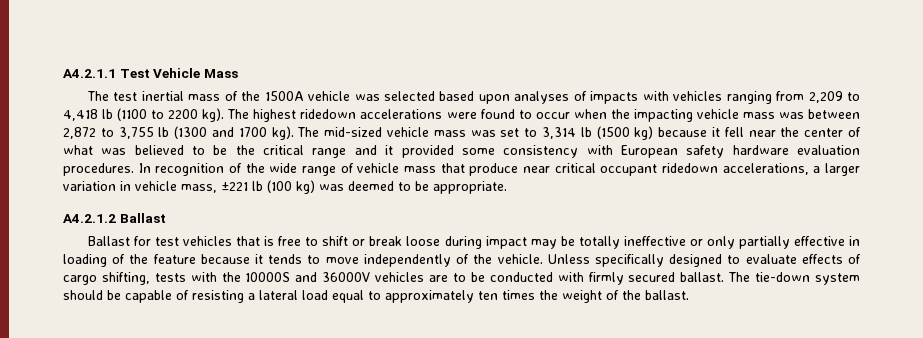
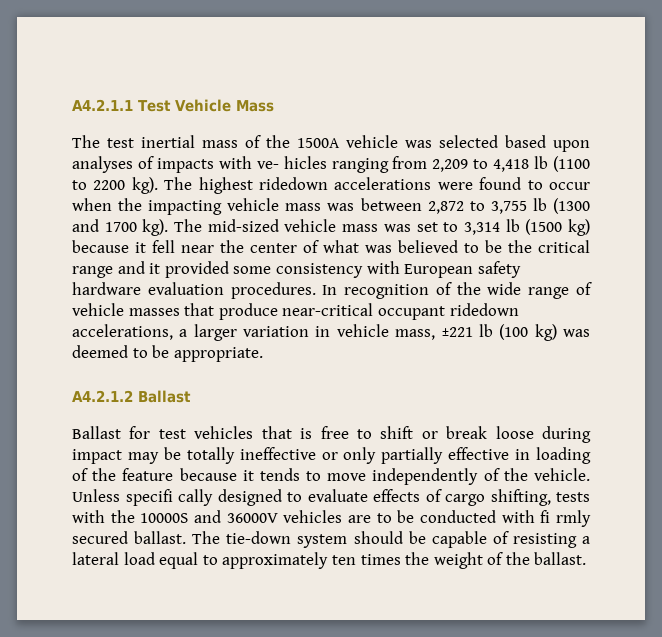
[673,91,723,101] vehicles -> [256,156,327,169] ve- hicles
[404,166,437,173] mass -> [128,308,180,316] masses
[523,163,596,173] near critical -> [282,303,374,316] near-critical
[594,254,664,267] specifically -> [125,489,213,506] specifi cally
[588,272,624,285] firmly -> [540,510,592,527] fi rmly

